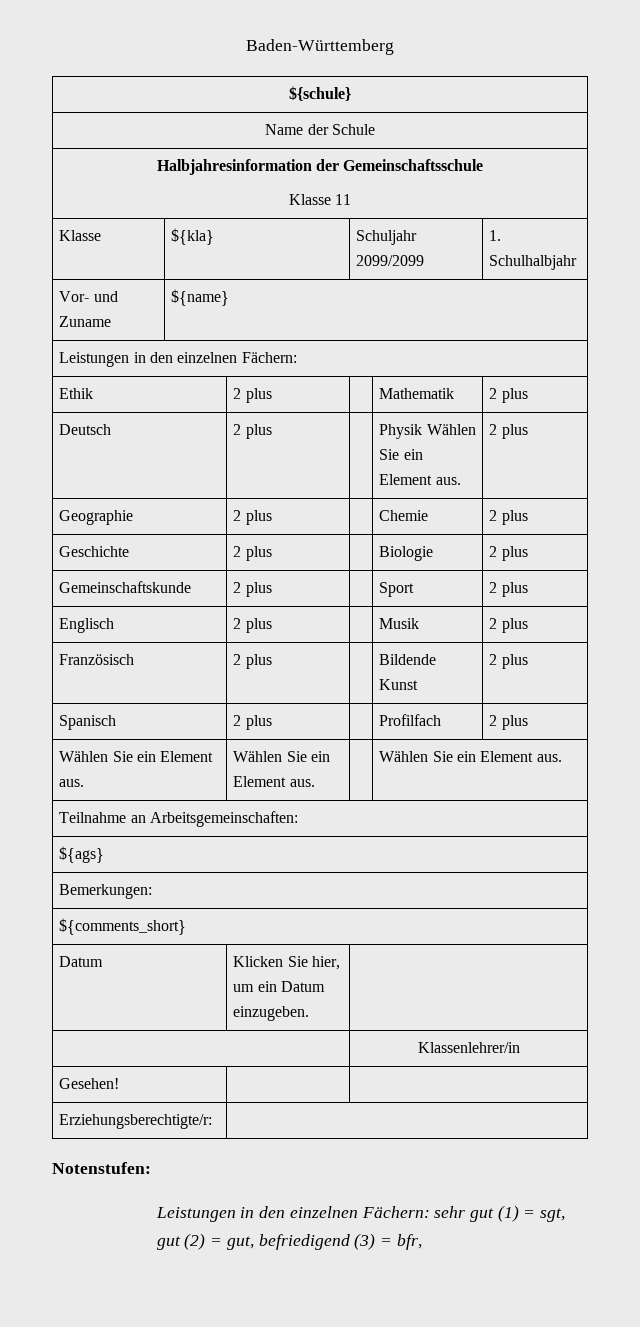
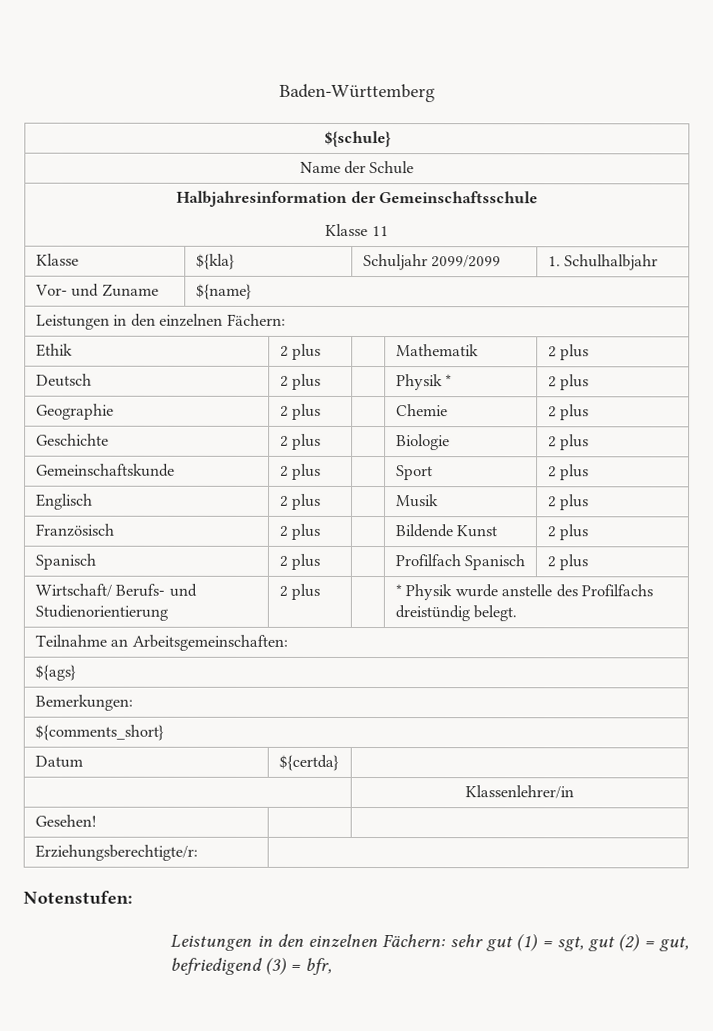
[426,424,476,435] [379,449,423,460] [379,474,461,485] Wählen Sie ein Element aus. -> [445,374,453,387] *
[489,715,528,730] [59,751,214,762] [59,779,85,787] [233,751,330,762] [233,776,315,787] [379,751,562,762] | 2 plus // Wählen Sie ein Element aus. | Wählen Sie ein Element aus. | | Wählen Sie ein Element aus. -> [464,554,526,571] [546,554,589,571] [34,583,197,597] [34,604,168,621] [278,583,321,600] [394,584,653,601] [394,605,518,622] Spanisch | 2 plus // Wirtschaft/ Berufs- und Studienorientierung | 2 plus | | * Physik wurde anstelle des Profilfachs dreistündig belegt.
[233,956,340,970] [233,981,325,992] [233,1006,310,1021] Klicken Sie hier, um ein Datum einzugeben. -> [278,754,339,771] ${certda}

